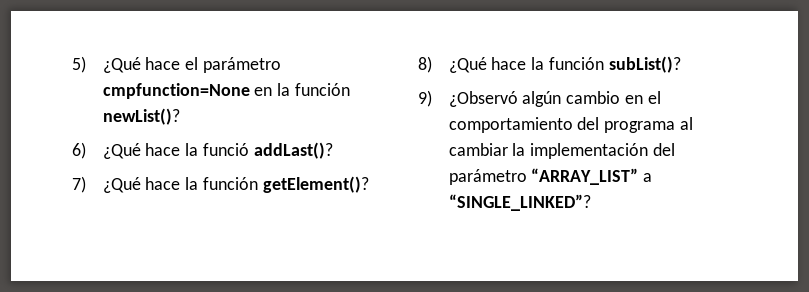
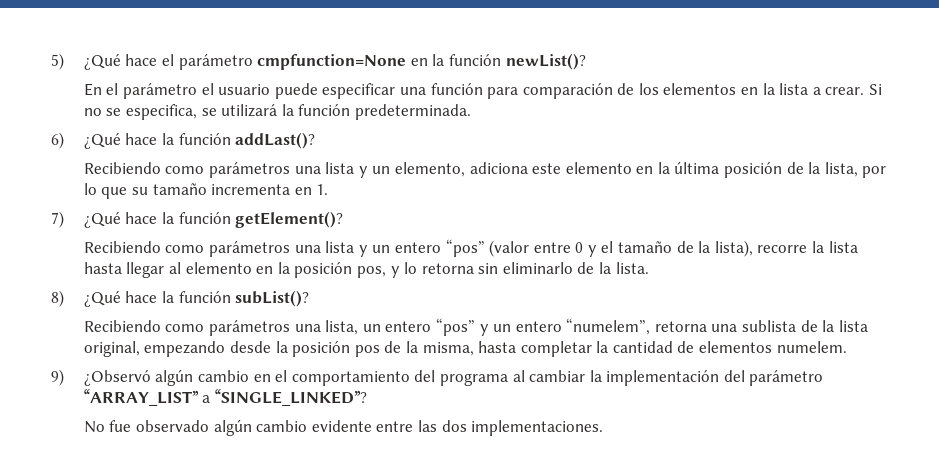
(180, 116) none -> [83,83,883,99] [83,104,471,120] // En el parámetro el usuario puede especificar una función para comparación de los elementos en la lista a crear. Si no se especifica, se utilizará la función predeterminada.
[202,143,249,156] funció -> [178,133,231,145] función
(333, 150) none -> [83,161,887,178] [83,183,329,199] // Recibiendo como parámetros una lista y un elemento, adiciona este elemento en la última posición de la lista, por lo que su tamaño incrementa en 1.
(369, 184) none -> [83,239,858,257] [83,262,649,278] // Recibiendo como parámetros una lista y un entero “pos” (valor entre 0 y el tamaño de la lista), recorre la lista hasta llegar al elemento en la posición pos, y lo retorna sin eliminarlo de la lista.
(681, 64) none -> [83,318,868,336] [83,341,847,357] // Recibiendo como parámetros una lista, un entero “pos” y un entero “numelem”, retorna una sublista de la lista original, empezando desde la posición pos de la misma, hasta completar la cantidad de elementos numelem.
(591, 202) none -> [83,419,604,436] // No fue observado algún cambio evidente entre las dos implementaciones.

